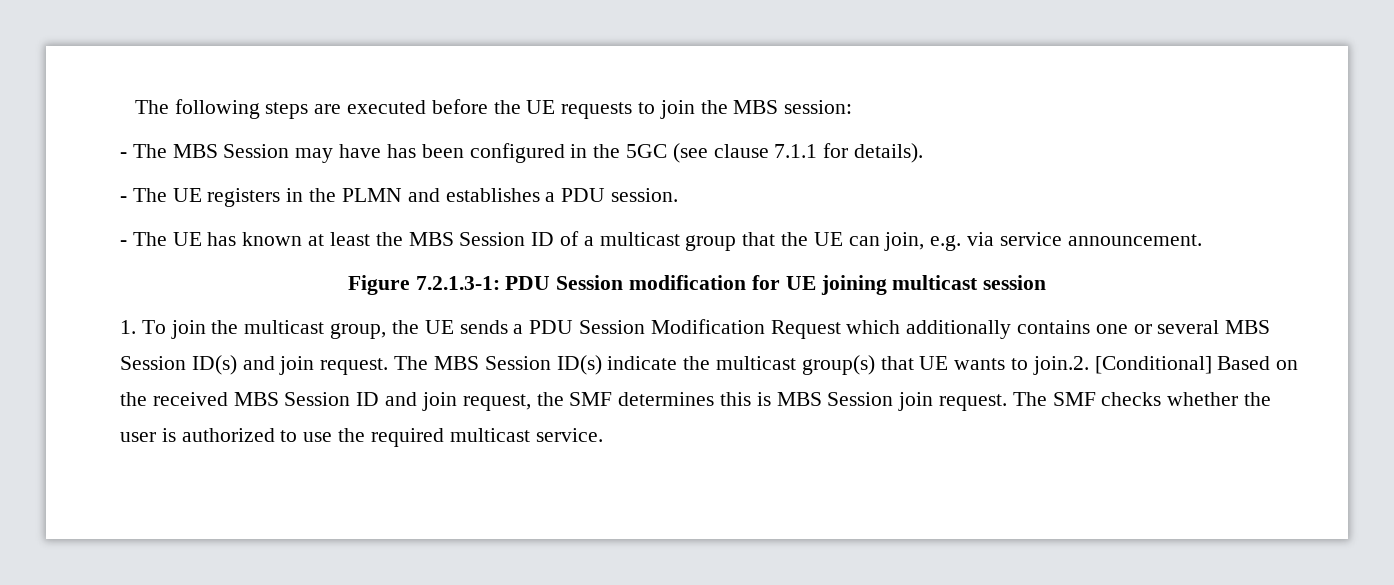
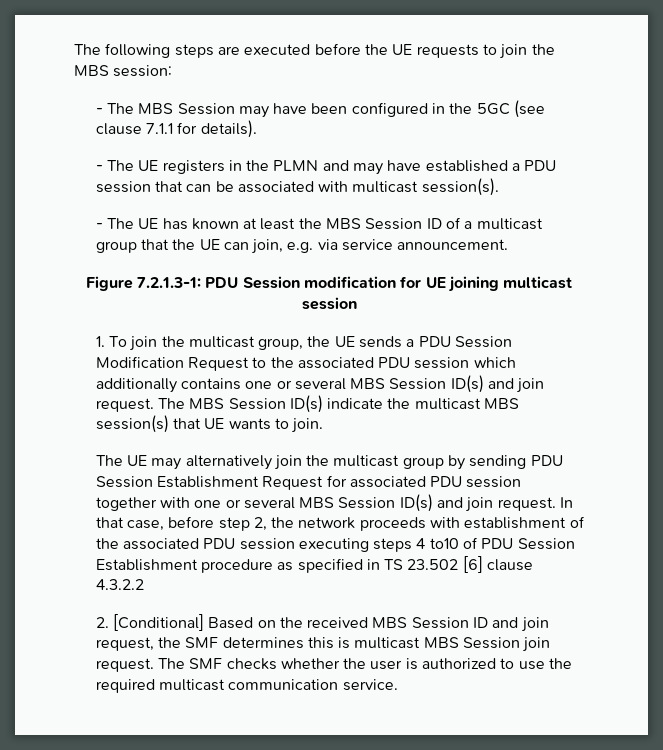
[386,144,416,158] has -> (308, 108) none
[445,188,678,202] establishes a PDU session. -> [353,160,557,175] [95,178,499,196] may have established a PDU session that can be associated with multicast session(s).
(841, 329) none -> [252,357,470,369] to the associated PDU session
[801,355,875,375] group(s) -> [484,398,520,409] [95,415,169,433] MBS session(s)
[1032,356,1089,375] join.2. -> [291,418,324,433] [95,455,563,470] [95,475,522,490] [95,494,574,512] [95,516,585,531] [95,537,575,552] [95,556,534,573] [95,579,144,590] [95,617,109,628] join. // The UE may alternatively join the multicast group by sending PDU Session Establishment Request for associated PDU session together with one or several MBS Session ID(s) and join request. In that case, before step 2, the network proceeds with establishment of the associated PDU session executing steps 4 to10 of PDU Session Establishment procedure as specified in TS 23.502 [6] clause 4.3.2.2 // 2.
(771, 399) none -> [354,637,421,649] multicast
(530, 435) none -> [228,679,339,690] communication

